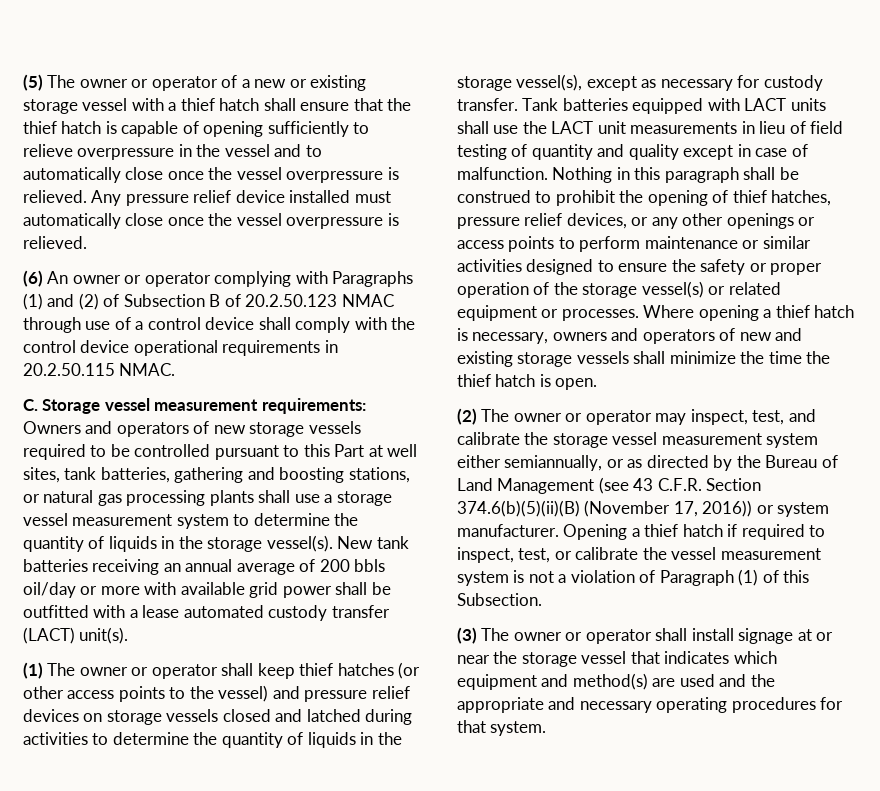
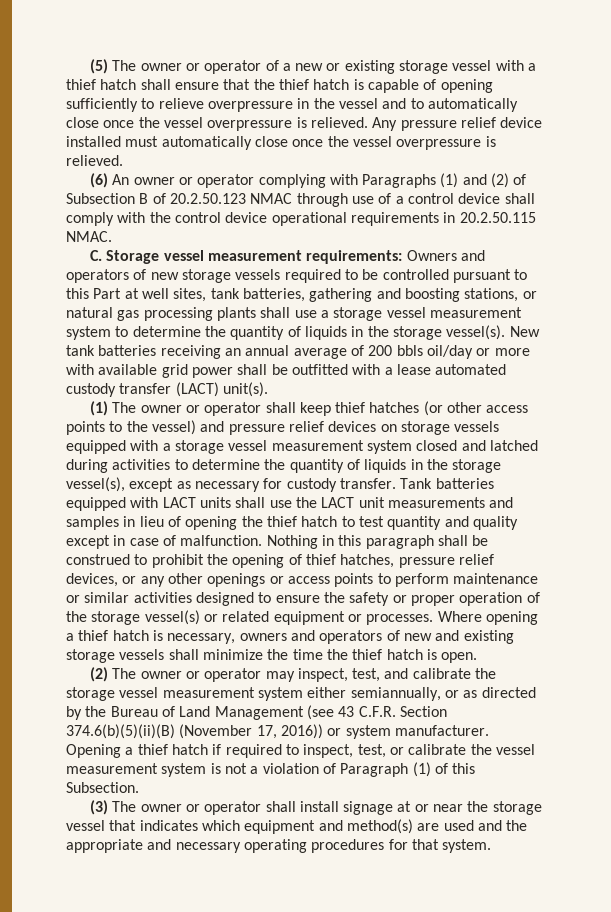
(219, 715) none -> [66,440,412,454] equipped with a storage vessel measurement system
(738, 128) none -> [489,497,514,508] [66,516,119,530] and samples
[810,121,844,134] [457,144,528,160] field testing of -> [185,516,384,530] opening the thief hatch to test

